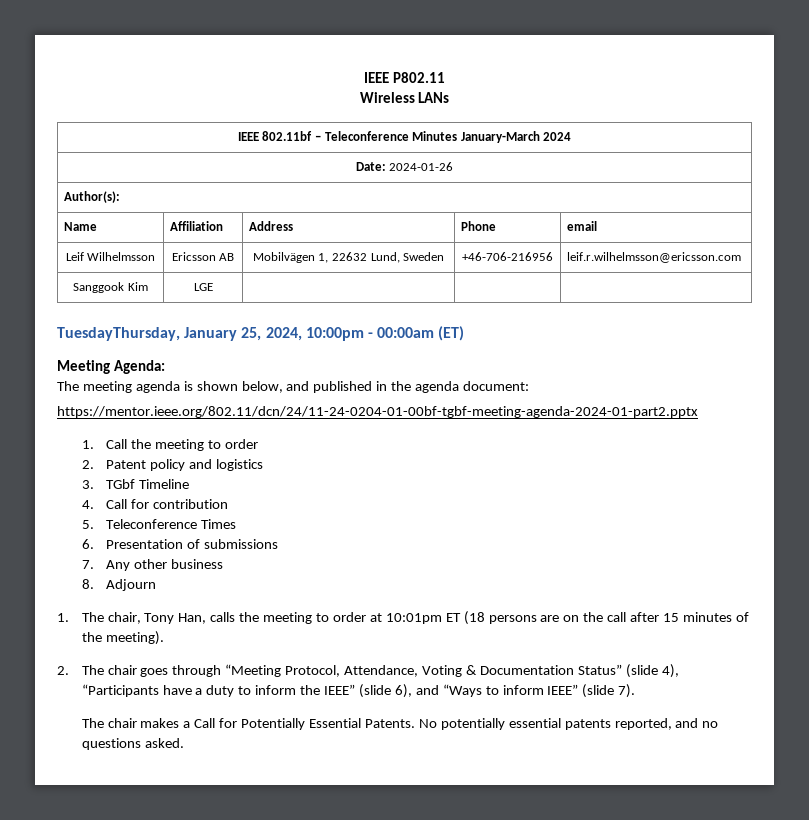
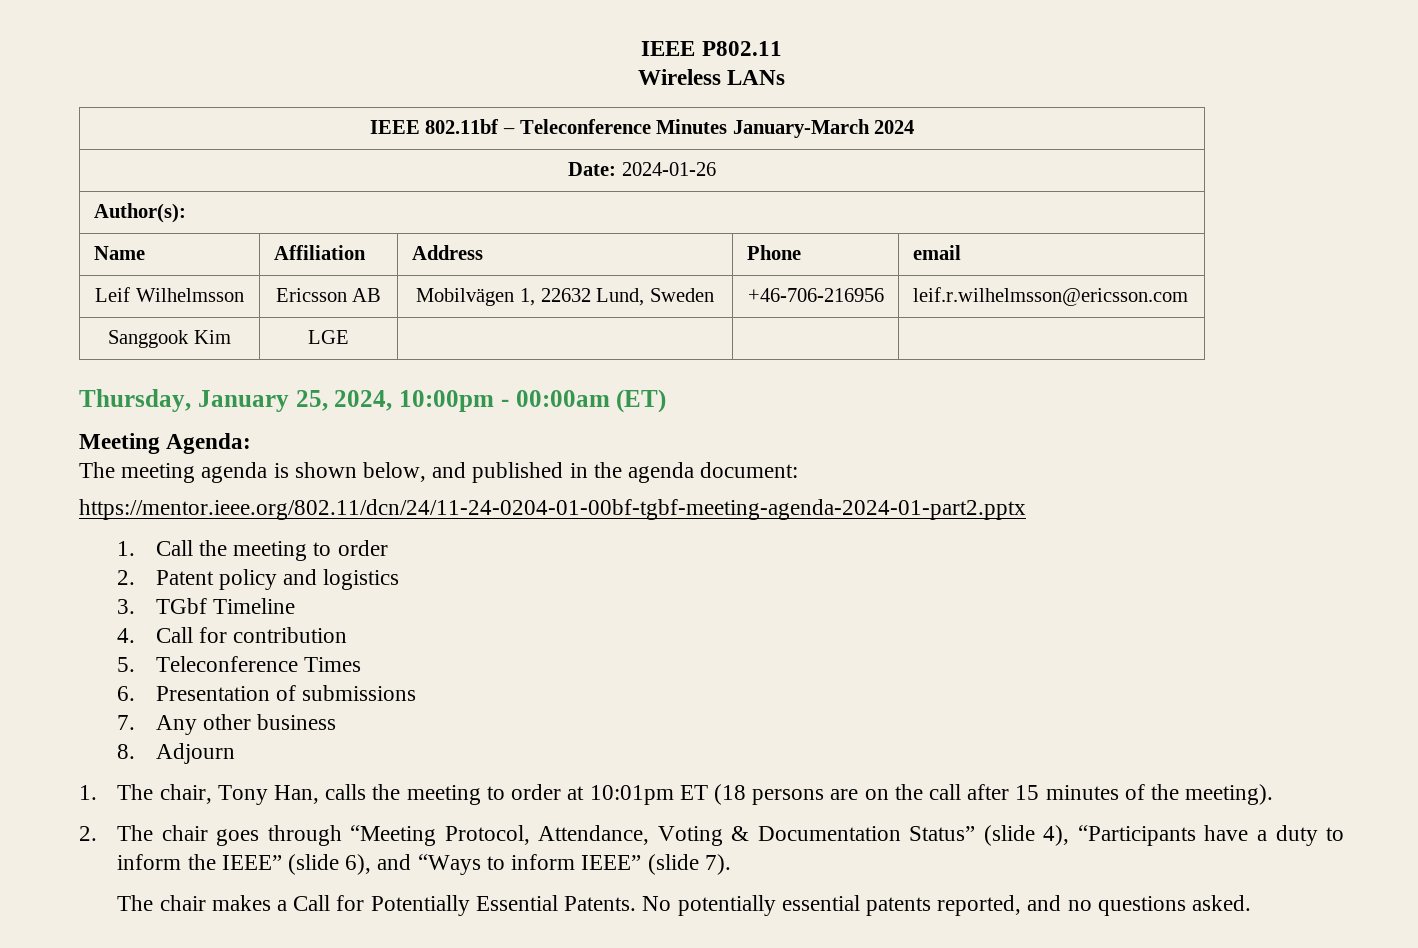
[57,327,180,341] TuesdayThursday, -> [79,389,191,412] Thursday,

